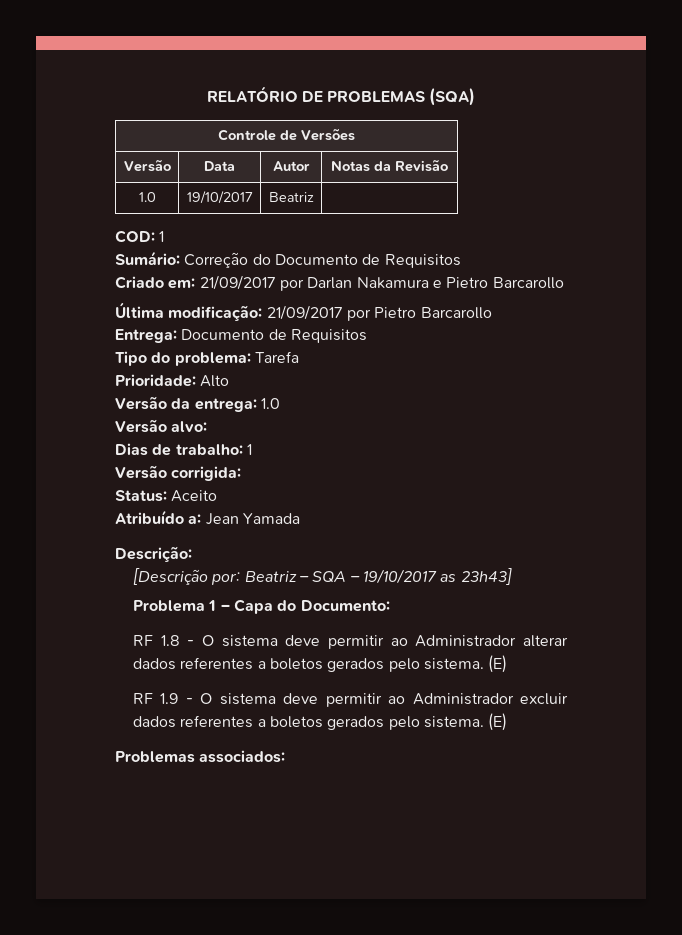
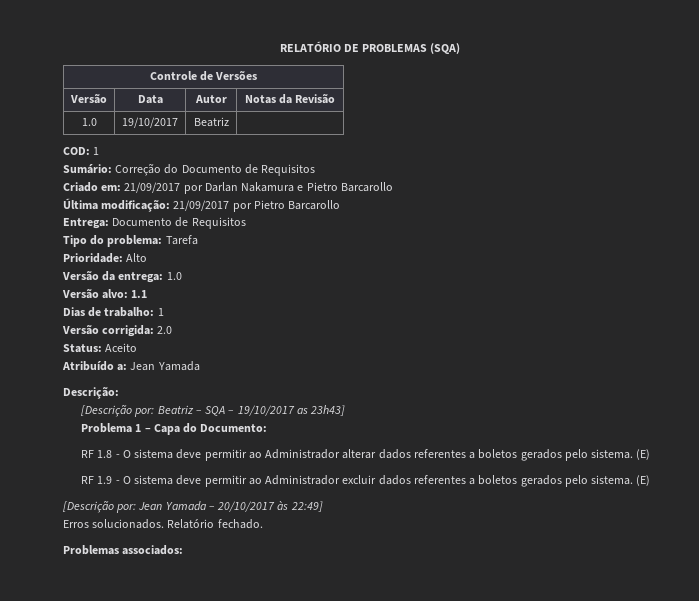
(208, 426) none -> [131,290,148,298] 1.1
(242, 473) none -> [157,326,173,334] 2.0
(508, 722) none -> [63,500,323,513] [63,519,263,529] // [Descrição por: Jean Yamada – 20/10/2017 às 22:49] // Erros solucionados. Relatório fechado.

